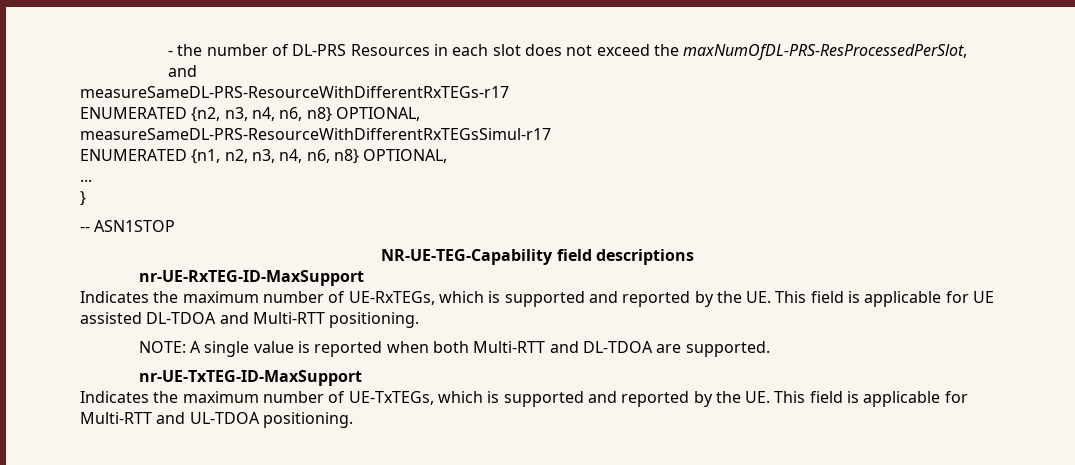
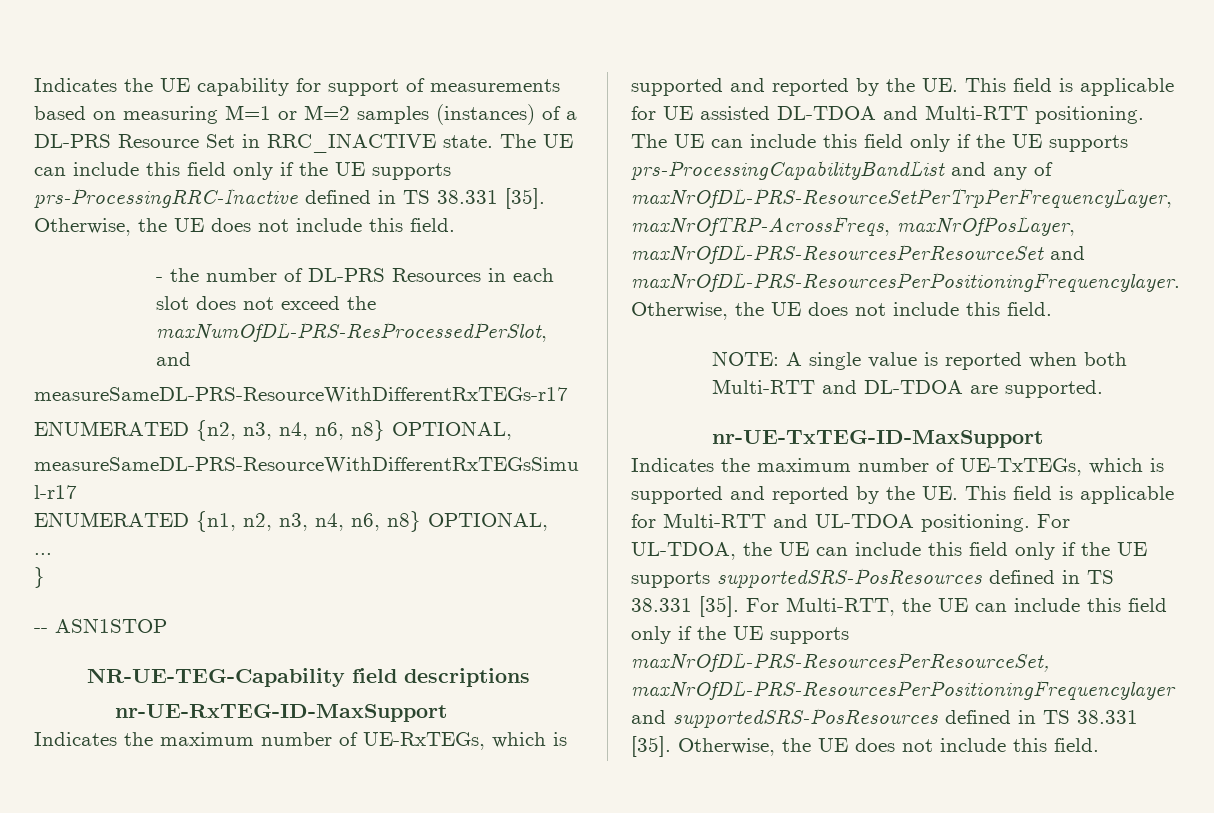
(168, 53) none -> [34,78,560,96] [34,104,577,125] [34,133,573,153] [34,162,451,180] [34,188,545,209] [34,218,455,236] Indicates the UE capability for support of measurements based on measuring M=1 or M=2 samples (instances) of a DL-PRS Resource Set in RRC_INACTIVE state. The UE can include this field only if the UE supports prs-ProcessingRRC-Inactive defined in TS 38.331 [35]. Otherwise, the UE does not include this field. //
(420, 320) none -> [631,134,1128,152] [631,160,1053,180] [631,188,1172,208] [631,216,1075,236] [631,244,1085,264] [631,272,1180,292] [631,302,1052,320] The UE can include this field only if the UE supports prs-ProcessingCapabilityBandList and any of maxNrOfDL-PRS-ResourceSetPerTrpPerFrequencyLayer, maxNrOfTRP-AcrossFreqs, maxNrOfPosLayer, maxNrOfDL-PRS-ResourcesPerResourceSet and maxNrOfDL-PRS-ResourcesPerPositioningFrequencylayer. Otherwise, the UE does not include this field.
(353, 420) none -> [1037,514,1070,528] [631,542,1147,560] [631,568,1114,588] [631,596,1167,617] [631,626,849,644] [631,652,1049,672] [631,680,1176,700] [631,708,1138,728] [631,736,1099,757] For UL-TDOA, the UE can include this field only if the UE supports supportedSRS-PosResources defined in TS 38.331 [35]. For Multi-RTT, the UE can include this field only if the UE supports maxNrOfDL-PRS-ResourcesPerResourceSet, maxNrOfDL-PRS-ResourcesPerPositioningFrequencylayer and supportedSRS-PosResources defined in TS 38.331 [35]. Otherwise, the UE does not include this field.

